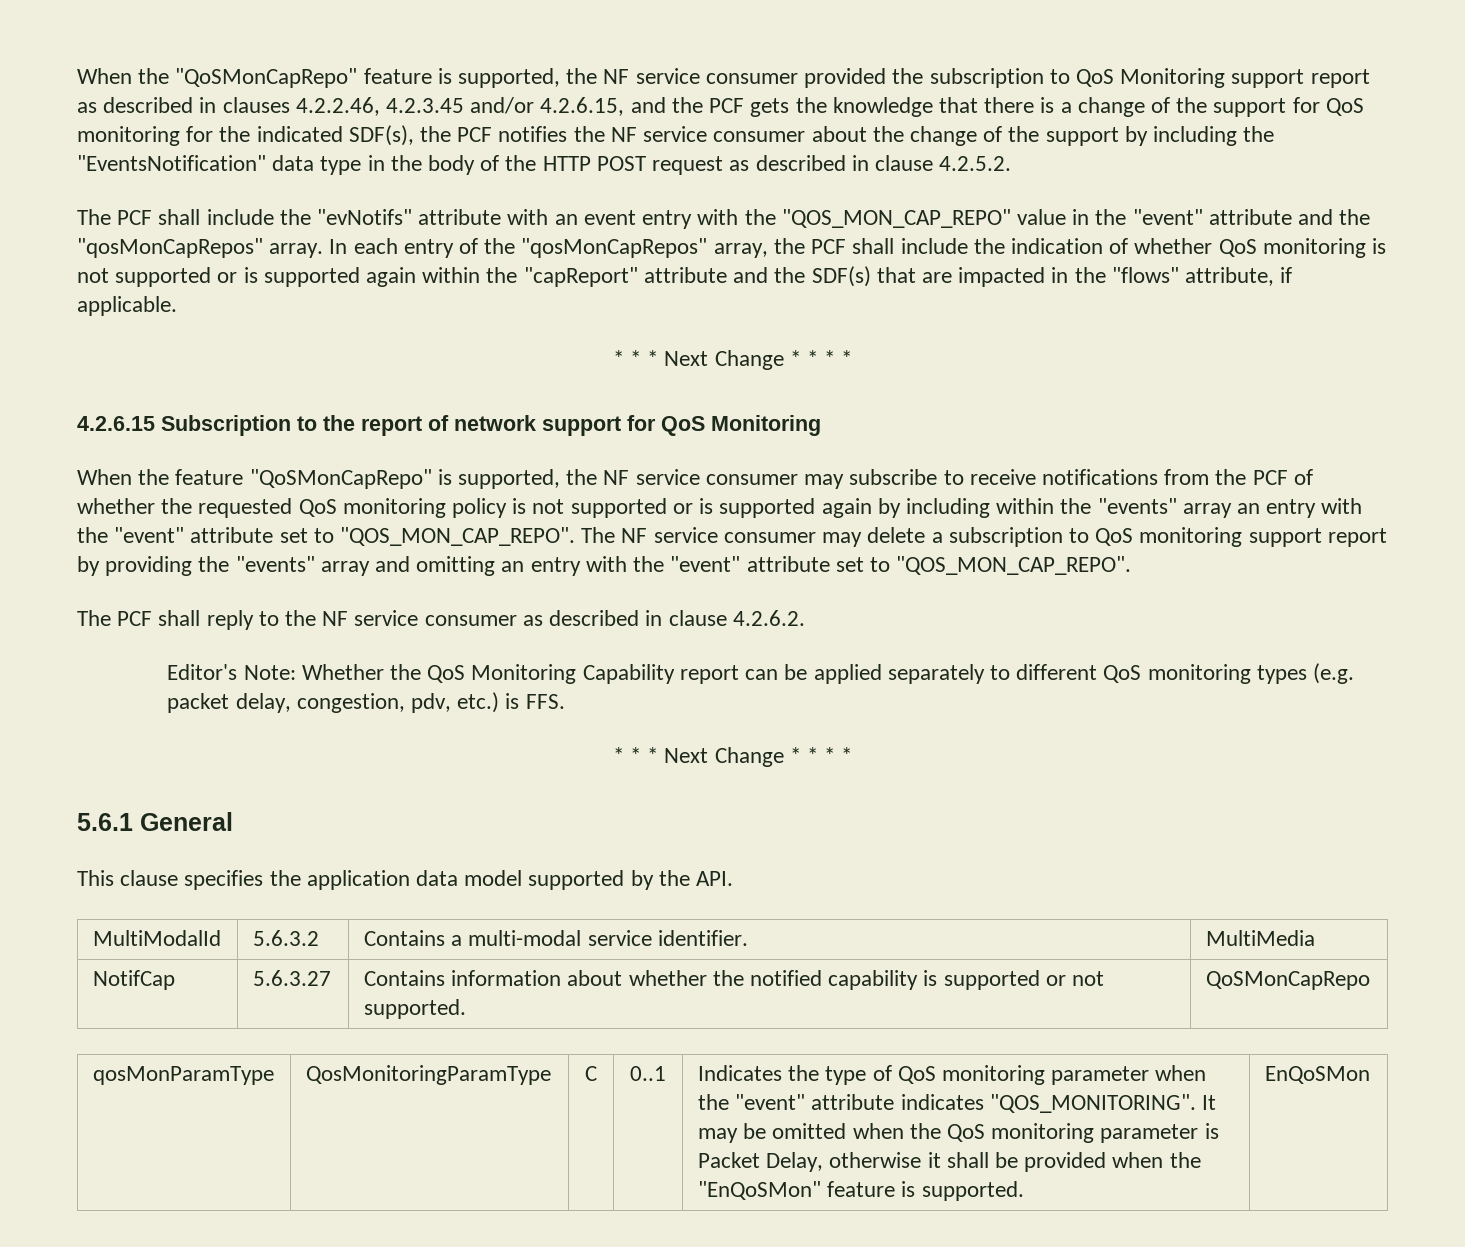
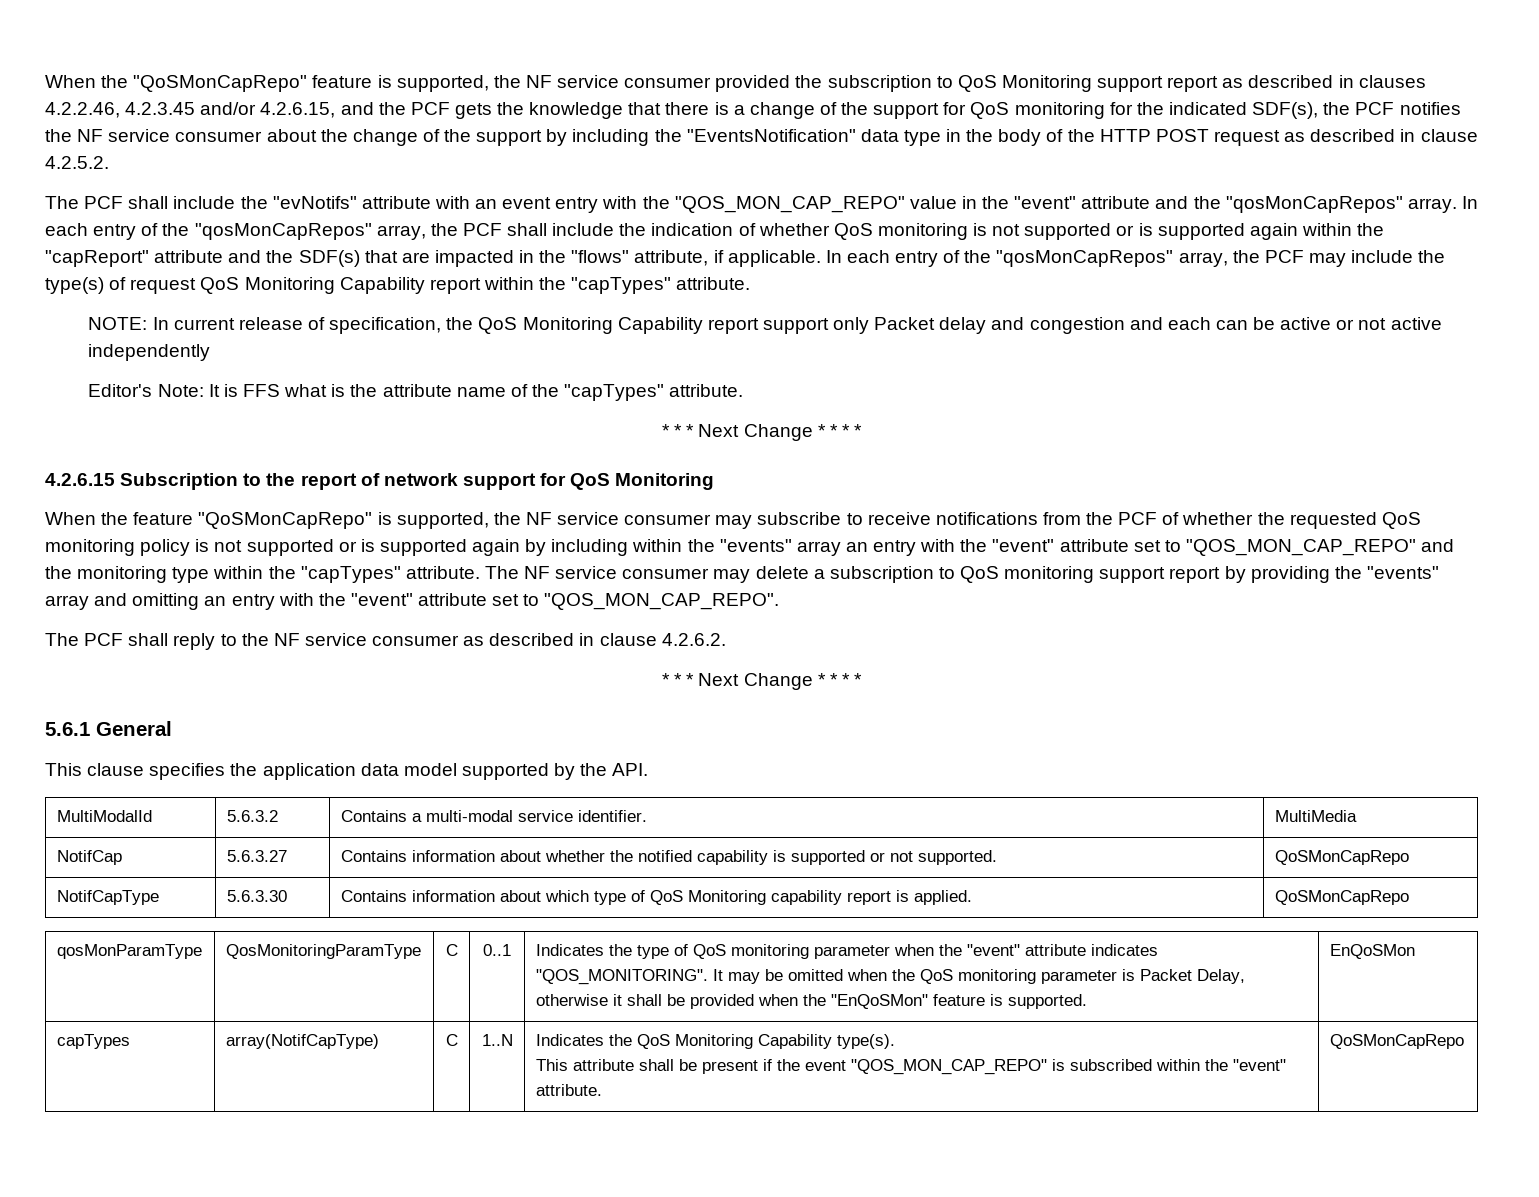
(177, 306) none -> [825,250,1446,267] [45,277,751,294] [88,317,1442,334] [88,344,211,361] [88,384,744,401] In each entry of the "qosMonCapRepos" array, the PCF may include the type(s) of request QoS Monitoring Capability report within the "capTypes" attribute. // NOTE: In current release of specification, the QoS Monitoring Capability report support only Packet delay and congestion and each can be active or not active independently // Editor's Note: It is FFS what is the attribute name of the "capTypes" attribute.
[340,527,576,546] "QOS_MON_CAP_REPO". -> [1185,539,1455,556] [45,566,480,583] "QOS_MON_CAP_REPO" and the monitoring type within the "capTypes" attribute.
[167,663,1354,684] [167,692,565,713] // Editor's Note: Whether the QoS Monitoring Capability report can be applied separately to different QoS monitoring types (e.g. packet delay, congestion, pdv, etc.) is FFS. -> (726, 639) none
(1370, 980) none -> [56,890,159,905] [226,890,287,902] [340,890,972,905] [1274,890,1409,905] // NotifCapType | 5.6.3.30 | Contains information about which type of QoS Monitoring capability report is applied. | QoSMonCapRepo
(1370, 1075) none -> [56,1034,130,1049] [225,1034,379,1049] [445,1034,458,1046] [481,1034,513,1046] [535,1034,895,1049] [535,1059,1286,1075] [535,1084,602,1096] [1329,1034,1464,1049] // capTypes | array(NotifCapType) | C | 1..N | Indicates the QoS Monitoring Capability type(s). // This attribute shall be present if the event "QOS_MON_CAP_REPO" is subscribed within the "event" attribute. | QoSMonCapRepo

